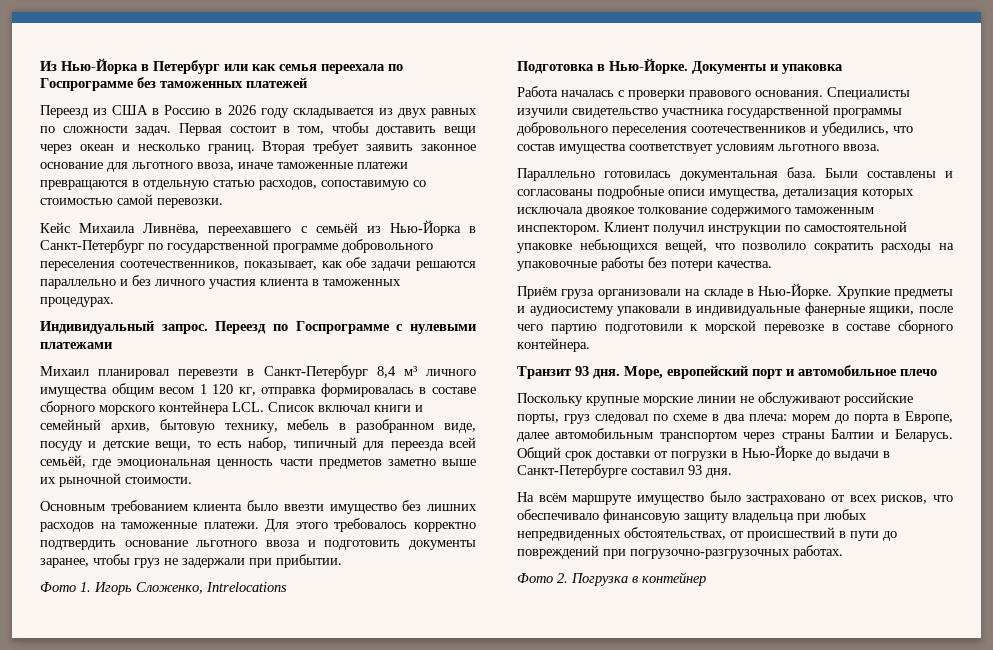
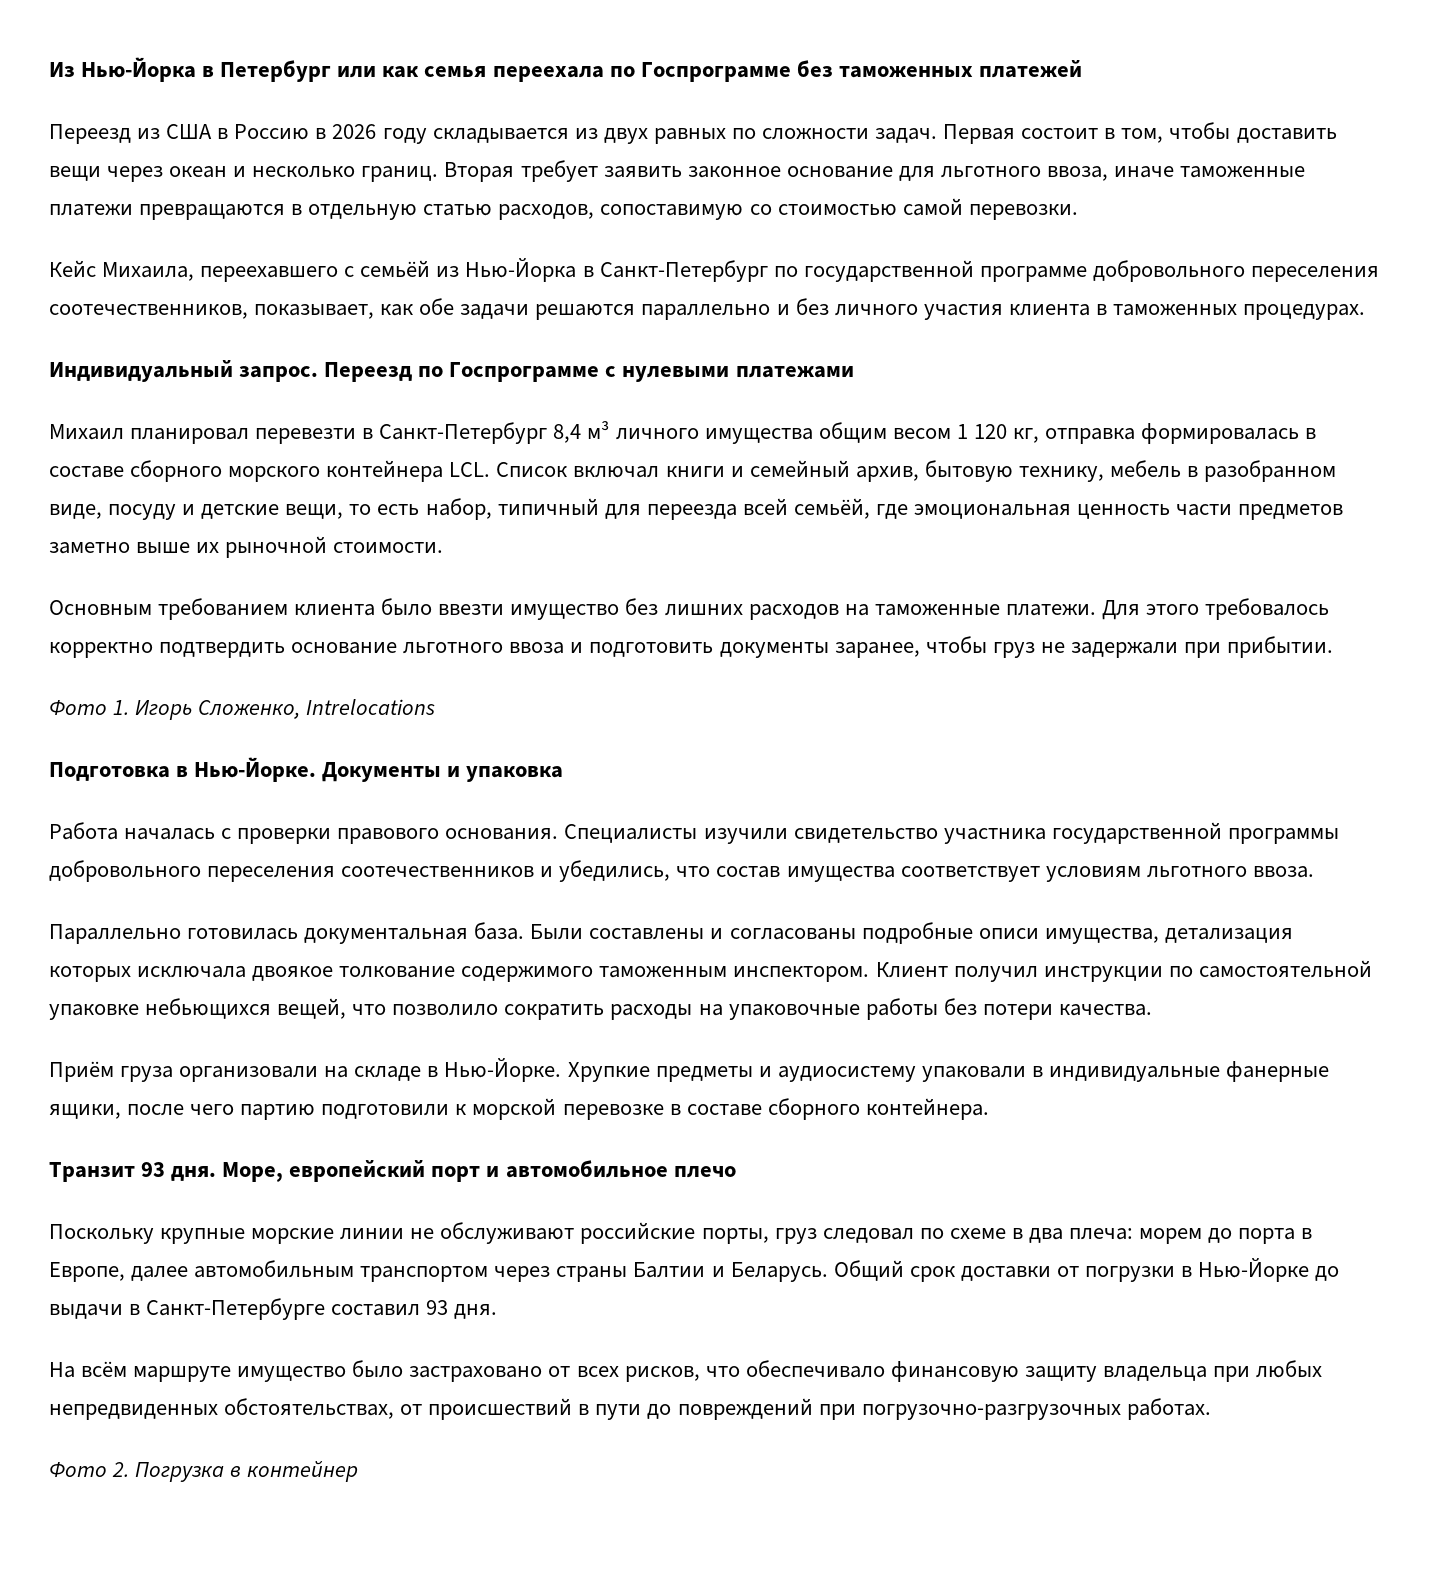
[79,223,200,235] Михаила Ливнёва, -> [102,262,195,281] Михаила,

